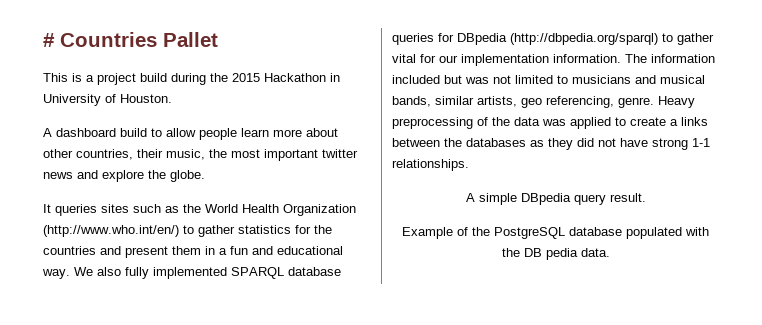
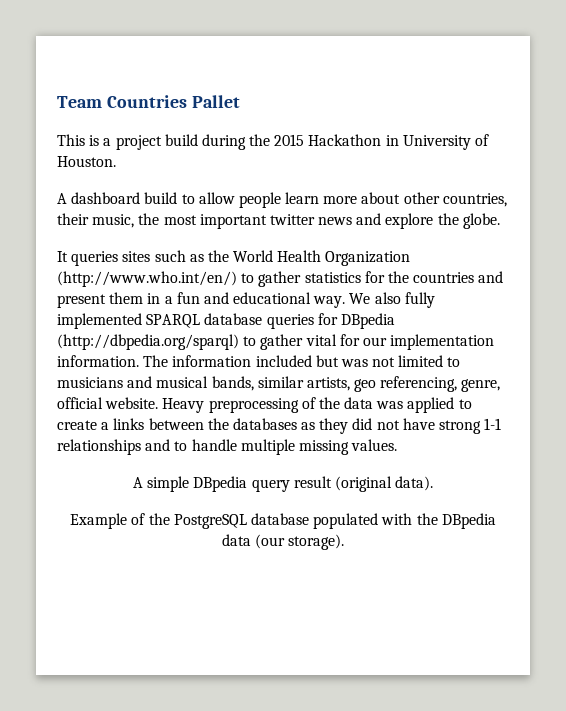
[43,33,55,47] # -> [57,96,102,108] Team
[618,97,654,108] genre. -> [461,379,501,392] [57,397,159,409] genre, official website.
[392,159,469,171] relationships. -> [57,439,398,455] relationships and to handle multiple missing values.
[609,193,646,202] result. -> [293,476,434,492] result (original data).
[523,248,610,260] DB pedia data. -> [441,513,496,529] [221,534,345,550] DBpedia data (our storage).

